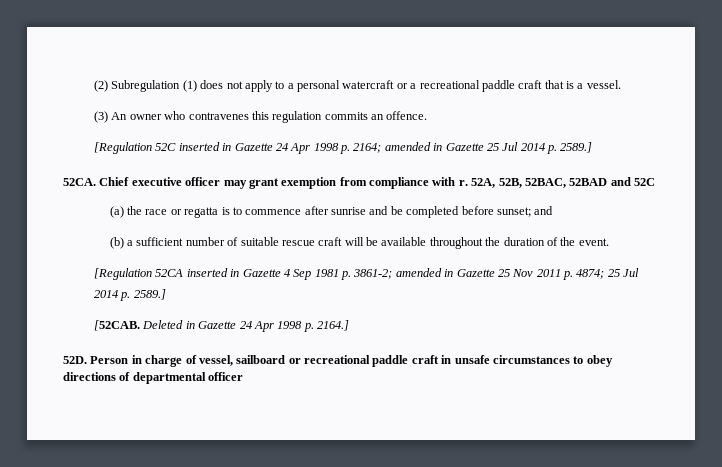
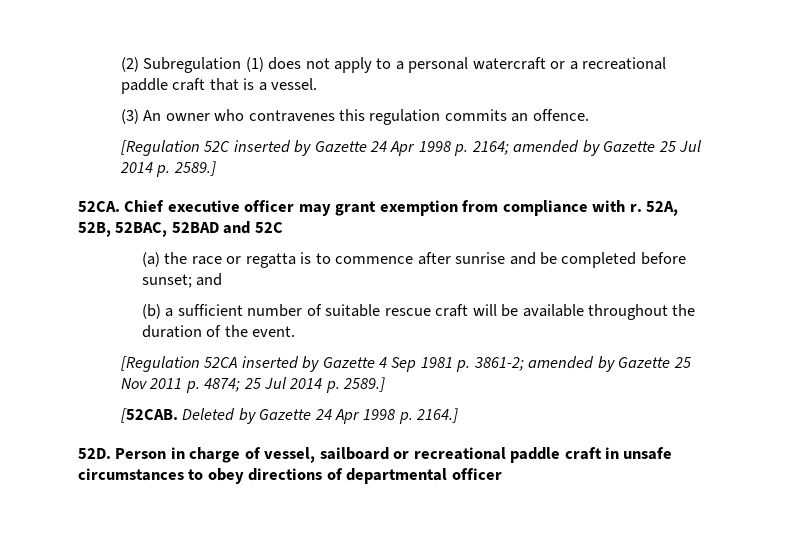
[222,143,232,151] in -> [294,140,312,156] by
[433,143,443,151] in -> [582,140,600,156] by
[230,269,240,277] in -> [302,356,320,372] by
[444,269,454,277] in -> [597,356,615,372] by
[185,321,195,329] in -> [238,408,256,424] by

